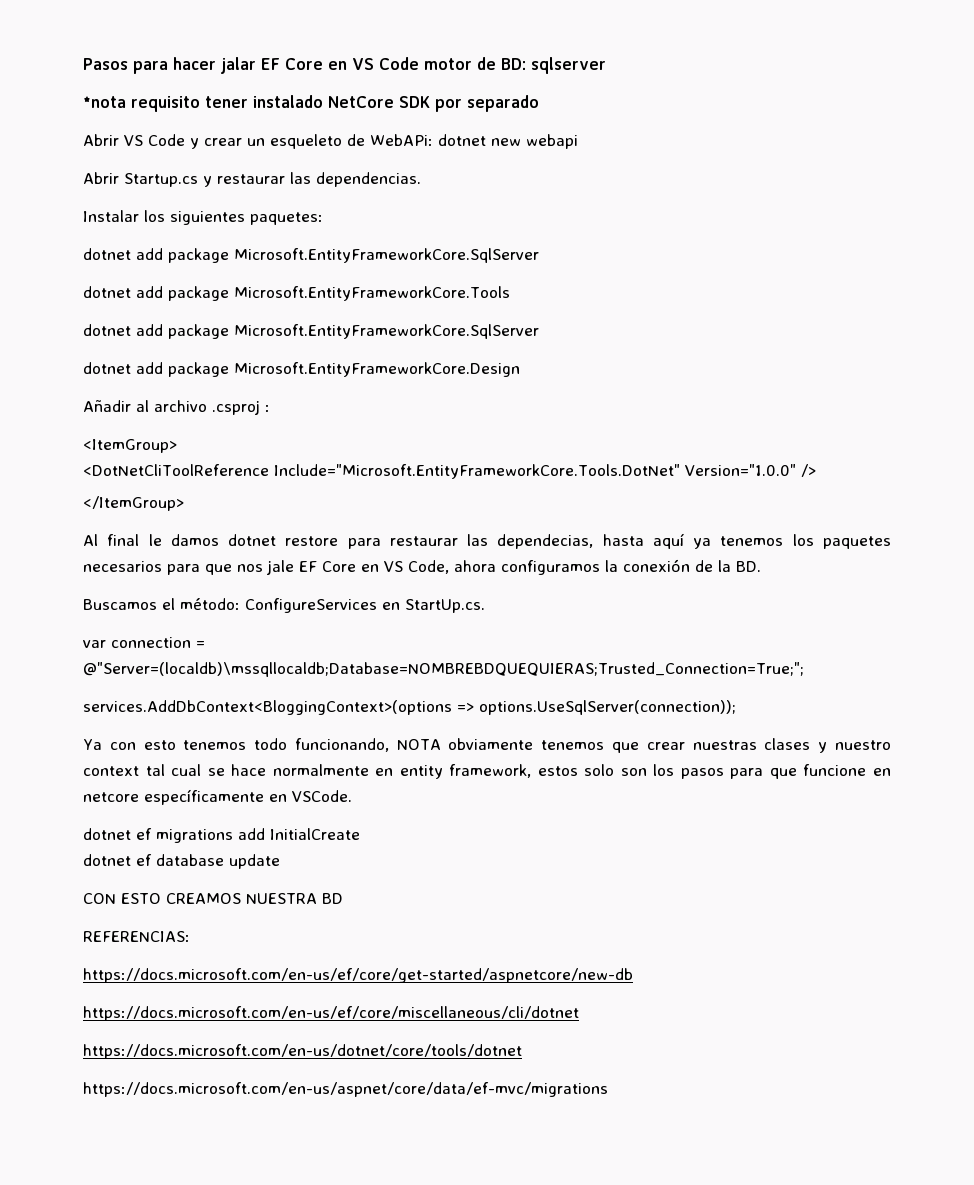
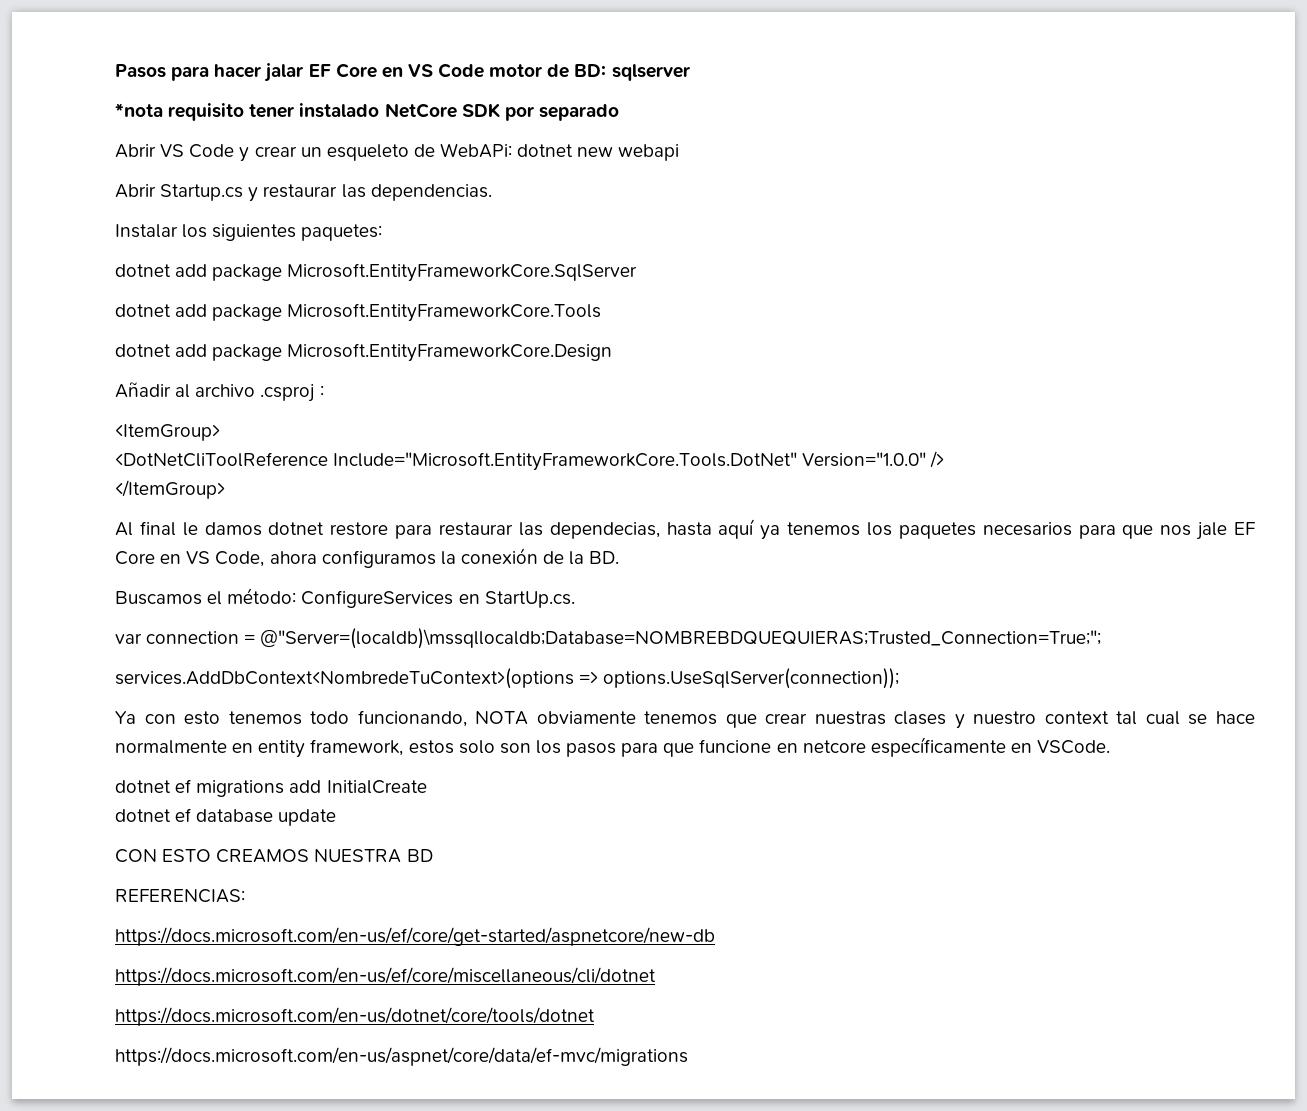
[83,324,539,339] // dotnet add package Microsoft.EntityFrameworkCore.SqlServer -> (602, 312) none
[83,700,452,715] services.AddDbContext<BloggingContext>(options -> [115,668,574,689] services.AddDbContext<NombredeTuContext>(options

